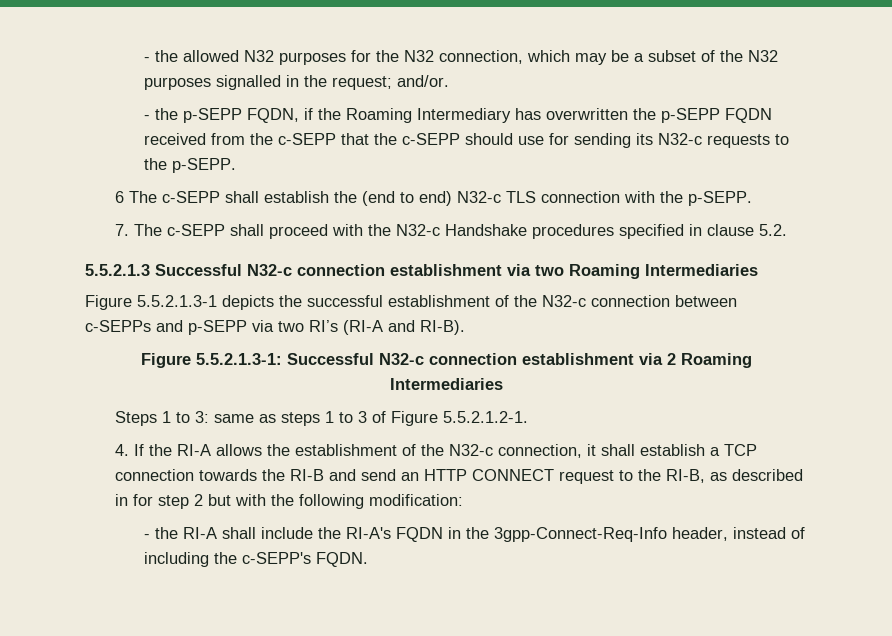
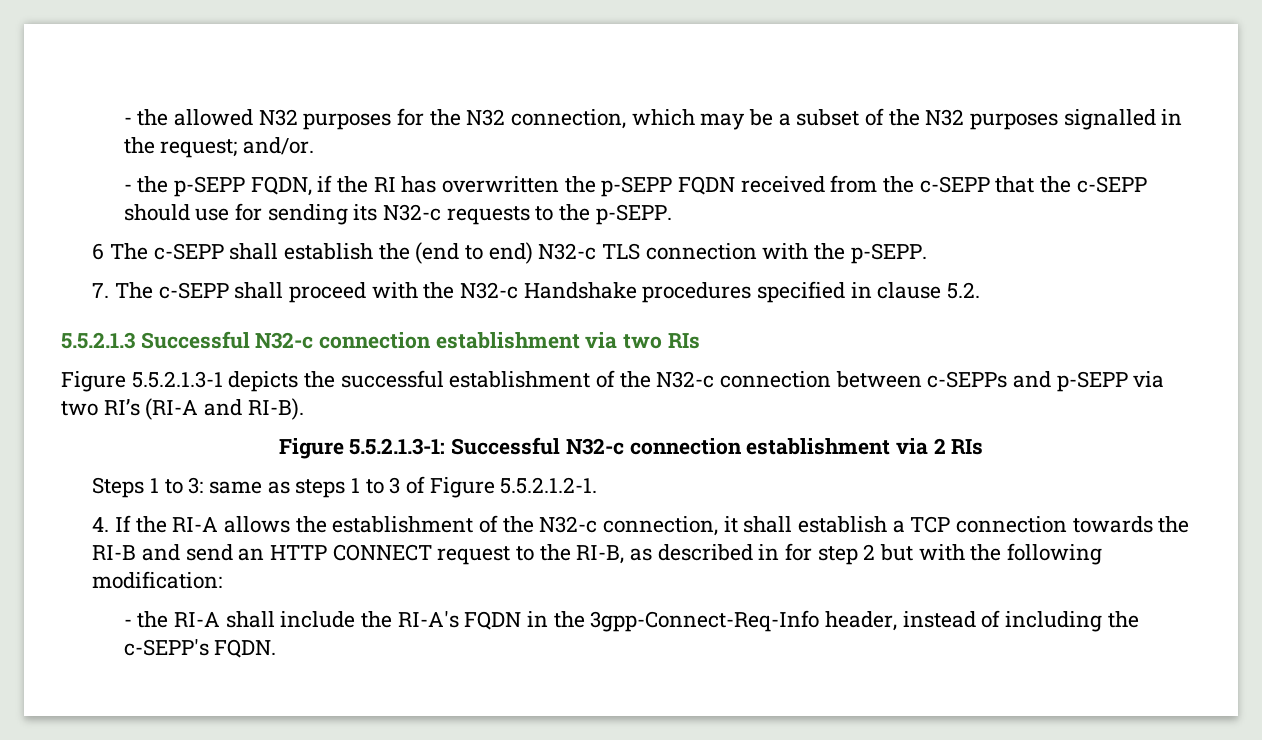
[346,108,512,123] Roaming Intermediary -> [373,177,396,192] RI
[569,264,758,279] Roaming Intermediaries -> [667,333,700,349] RIs
[680,353,752,368] [389,378,503,390] Roaming Intermediaries -> [951,439,984,455] RIs

